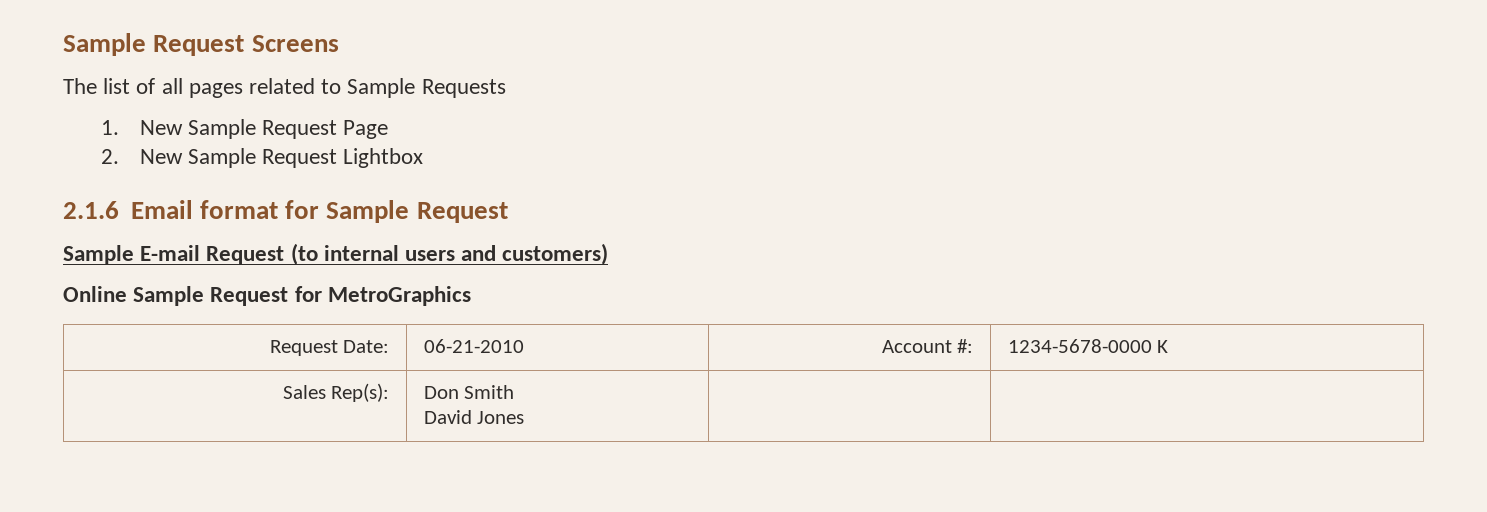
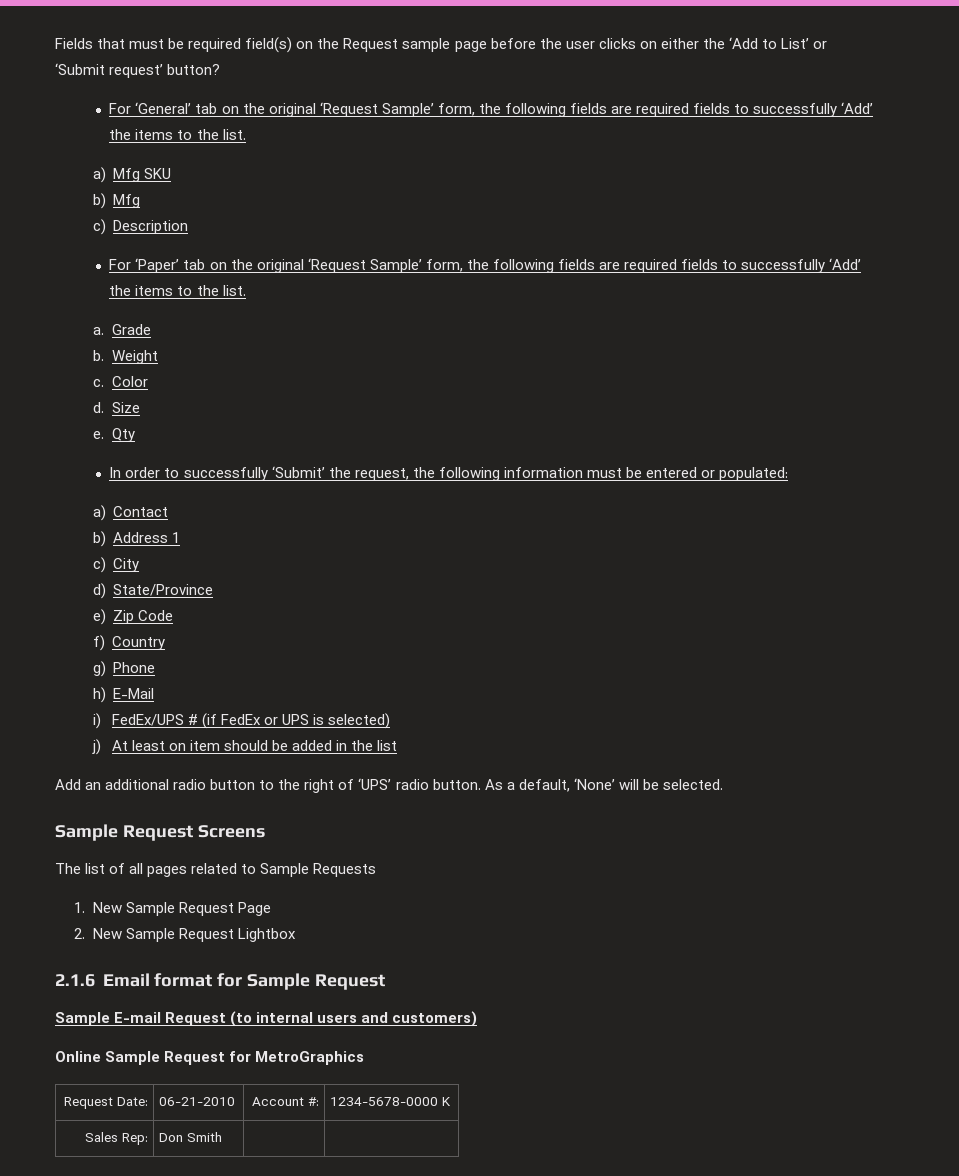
(63, 44) none -> [55,37,828,53] [55,63,221,78] [109,102,874,117] [109,129,246,140] [92,167,172,183] [92,193,141,209] [92,219,189,235] [109,258,862,273] [109,285,246,296] [92,324,151,335] [92,350,158,364] [92,376,148,387] [92,402,140,413] [92,428,135,442] [109,466,789,481] [92,505,169,521] [92,531,181,547] [92,557,140,573] [92,583,214,599] [92,609,174,625] [92,635,166,651] [92,661,156,677] [92,687,155,703] [92,713,391,729] [91,739,398,755] [55,778,723,793] Fields that must be required field(s) on the Request sample page before the user clicks on either the ‘Add to List’ or ‘Submit request’ button? // For ‘General’ tab on the original ‘Request Sample’ form, the following fields are required fields to successfully ‘Add’ the items to the list. // a) Mfg SKU // b) Mfg // c) Description // For ‘Paper’ tab on the original ‘Request Sample’ form, the following fields are required fields to successfully ‘Add’ the items to the list. // a. Grade // b. Weight // c. Color // d. Size // e. Qty // In order to successfully ‘Submit’ the request, the following information must be entered or populated: // a) Contact // b) Address 1 // c) City // d) State/Province // e) Zip Code // f) Country // g) Phone // h) E-Mail // i) FedEx/UPS # (if FedEx or UPS is selected) // j) At least on item should be added in the list // Add an additional radio button to the right of ‘UPS’ radio button. As a default, ‘None’ will be selected. //
[331,383,390,402] Rep(s): -> [121,1133,148,1145] Rep:
[423,410,525,424] // David Jones -> (223, 1137) none

